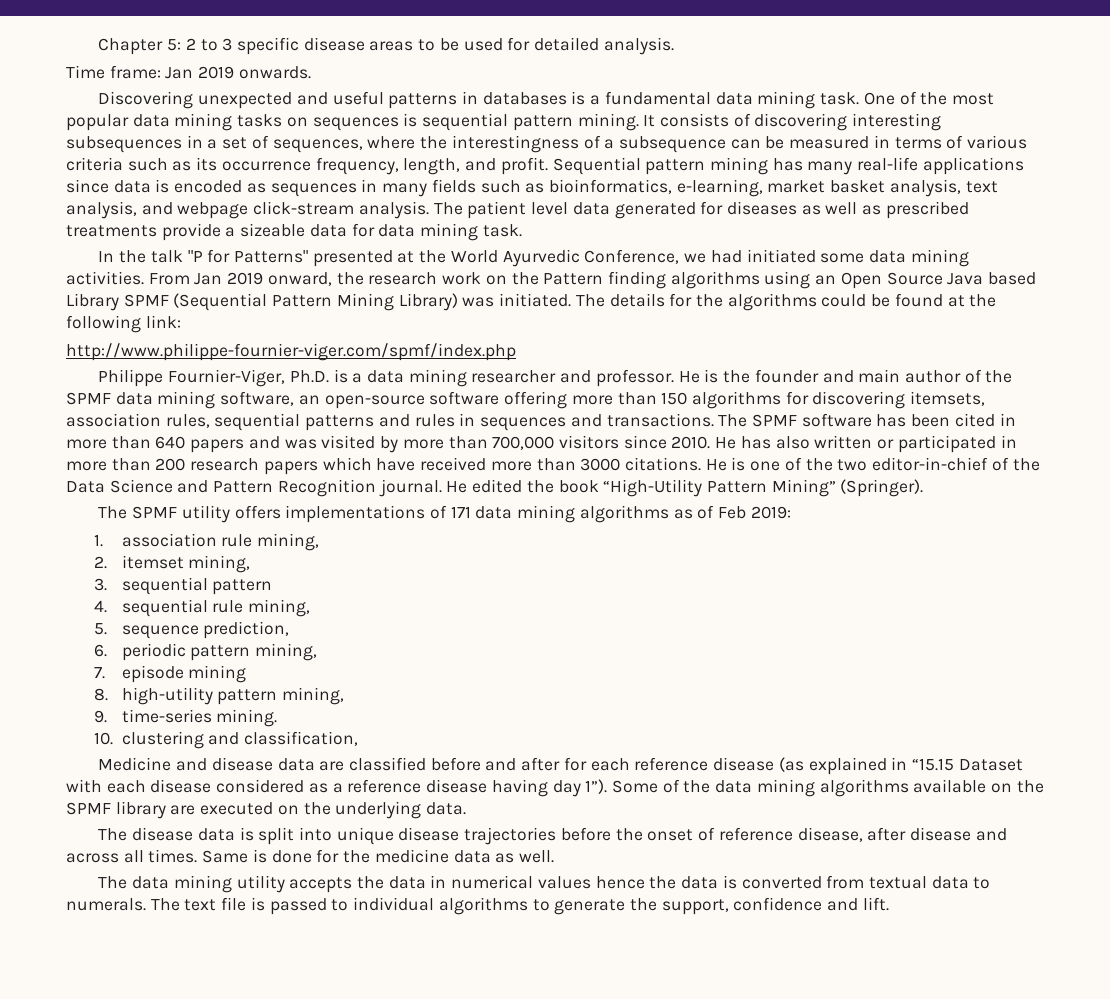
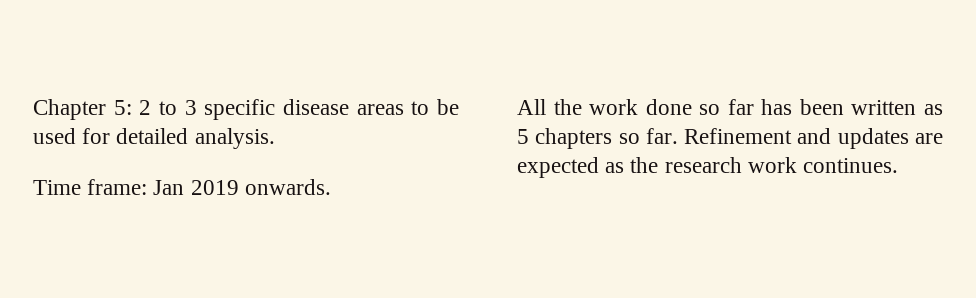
[98,91,995,109] [66,113,942,131] [66,135,1028,153] [66,157,1024,175] [66,179,998,197] [66,201,969,219] [66,223,522,241] [98,249,969,267] [66,271,1037,289] [66,293,997,311] [66,315,181,333] [66,343,516,361] [98,369,1013,387] [66,391,986,409] [66,413,1016,431] [66,435,1017,453] [66,457,1040,475] [66,479,924,497] [98,505,791,523] [93,533,320,551] [93,555,251,573] [93,577,273,595] [93,599,311,617] [93,621,290,639] [93,643,318,661] [93,665,247,683] [93,687,345,705] [93,709,278,727] [93,731,359,749] [98,757,1023,775] [66,779,1044,797] [66,801,467,819] [98,827,1007,845] [66,849,554,863] [98,875,991,893] [66,897,889,915] Discovering unexpected and useful patterns in databases is a fundamental data mining task. One of the most popular data mining tasks on sequences is sequential pattern mining. It consists of discovering interesting subsequences in a set of sequences, where the interestingness of a subsequence can be measured in terms of various criteria such as its occurrence frequency, length, and profit. Sequential pattern mining has many real-life applications since data is encoded as sequences in many fields such as bioinformatics, e-learning, market basket analysis, text analysis, and webpage click-stream analysis. The patient level data generated for diseases as well as prescribed treatments provide a sizeable data for data mining task. // In the talk "P for Patterns" presented at the World Ayurvedic Conference, we had initiated some data mining activities. From Jan 2019 onward, the research work on the Pattern finding algorithms using an Open Source Java based Library SPMF (Sequential Pattern Mining Library) was initiated. The details for the algorithms could be found at the following link: // http://www.philippe-fournier-viger.com/spmf/index.php // Philippe Fournier-Viger, Ph.D. is a data mining researcher and professor. He is the founder and main author of the SPMF data mining software, an open-source software offering more than 150 algorithms for discovering itemsets, association rules, sequential patterns and rules in sequences and transactions. The SPMF software has been cited in more than 640 papers and was visited by more than 700,000 visitors since 2010. He has also written or participated in more than 200 research papers which have received more than 3000 citations. He is one of the two editor-in-chief of the Data Science and Pattern Recognition journal. He edited the book “High-Utility Pattern Mining” (Springer). // The SPMF utility offers implementations of 171 data mining algorithms as of Feb 2019: // 1. association rule mining, // 2. itemset mining, // 3. sequential pattern // 4. sequential rule mining, // 5. sequence prediction, // 6. periodic pattern mining, // 7. episode mining // 8. high-utility pattern mining, // 9. time-series mining. // 10. clustering and classification, // Medicine and disease data are classified before and after for each reference disease (as explained in “15.15 Dataset with each disease considered as a reference disease having day 1”). Some of the data mining algorithms available on the SPMF library are executed on the underlying data. // The disease data is split into unique disease trajectories before the onset of reference disease, after disease and across all times. Same is done for the medicine data as well. // The data mining utility accepts the data in numerical values hence the data is converted from textual data to numerals. The text file is passed to individual algorithms to generate the support, confidence and lift. -> [517,99,943,115] [517,128,943,149] [517,157,899,178] All the work done so far has been written as 5 chapters so far. Refinement and updates are expected as the research work continues.

